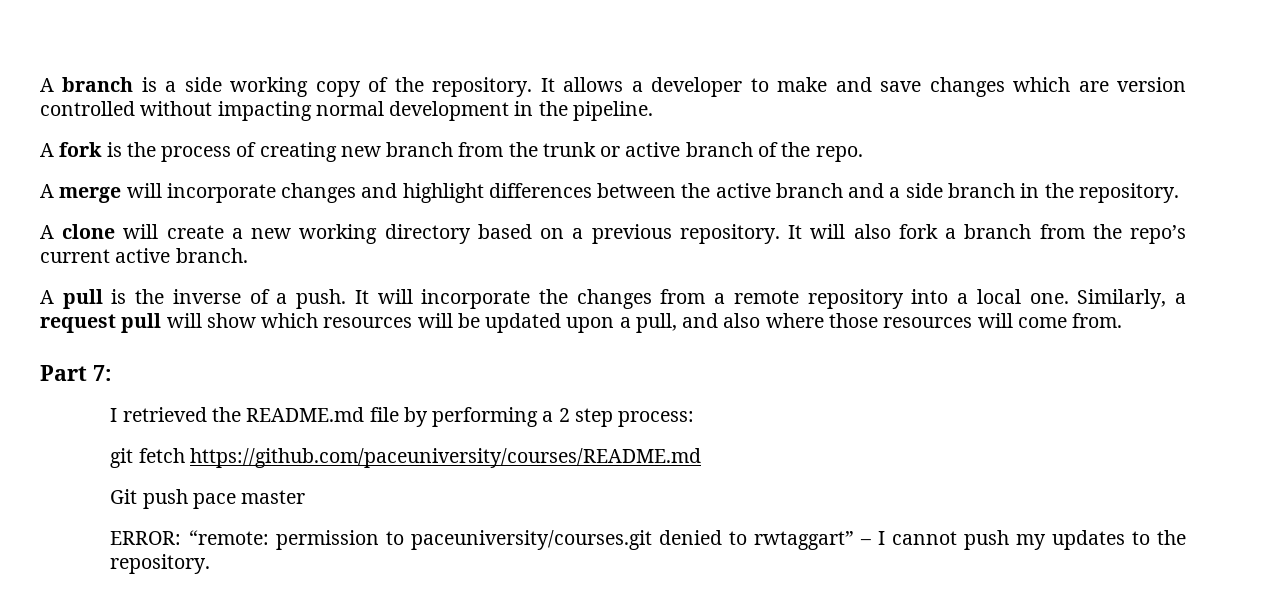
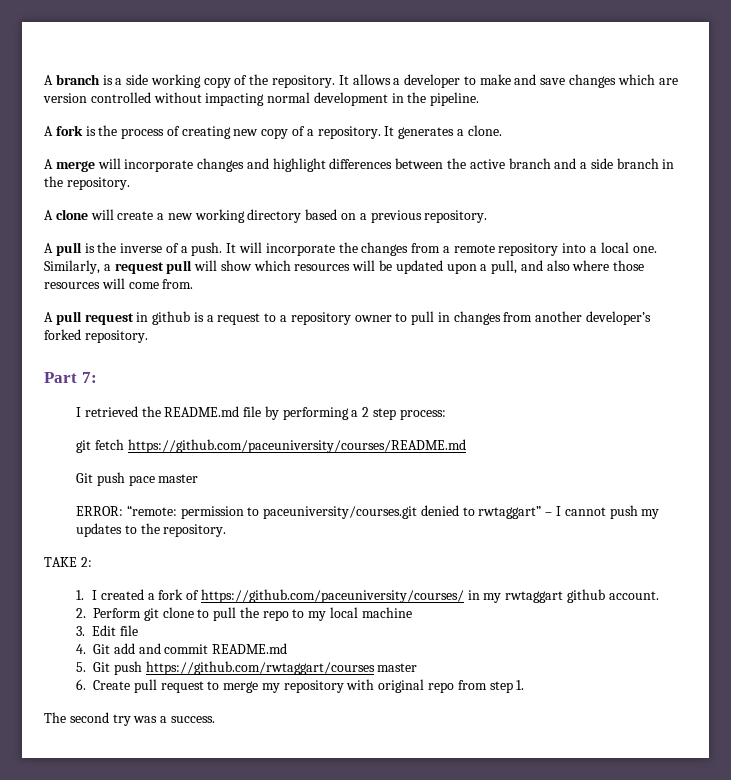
[386,142,863,162] branch from the trunk or active branch of the repo. -> [261,125,502,139] copy of a repository. It generates a clone.
[788,224,1186,244] [40,248,248,263] It will also fork a branch from the repo’s current active branch. -> (488, 216) none
(1123, 320) none -> [44,311,652,325] [44,329,148,343] // A pull request in github is a request to a repository owner to pull in changes from another developer’s forked repository.
(211, 564) none -> [44,557,92,567] [76,589,659,603] [76,607,412,621] [76,625,138,636] [76,643,288,654] [76,661,418,675] [76,679,525,693] [44,712,215,726] // TAKE 2: // 1. I created a fork of https://github.com/paceuniversity/courses/ in my rwtaggart github account. // 2. Perform git clone to pull the repo to my local machine // 3. Edit file // 4. Git add and commit README.md // 5. Git push https://github.com/rwtaggart/courses master // 6. Create pull request to merge my repository with original repo from step 1. // The second try was a success.

